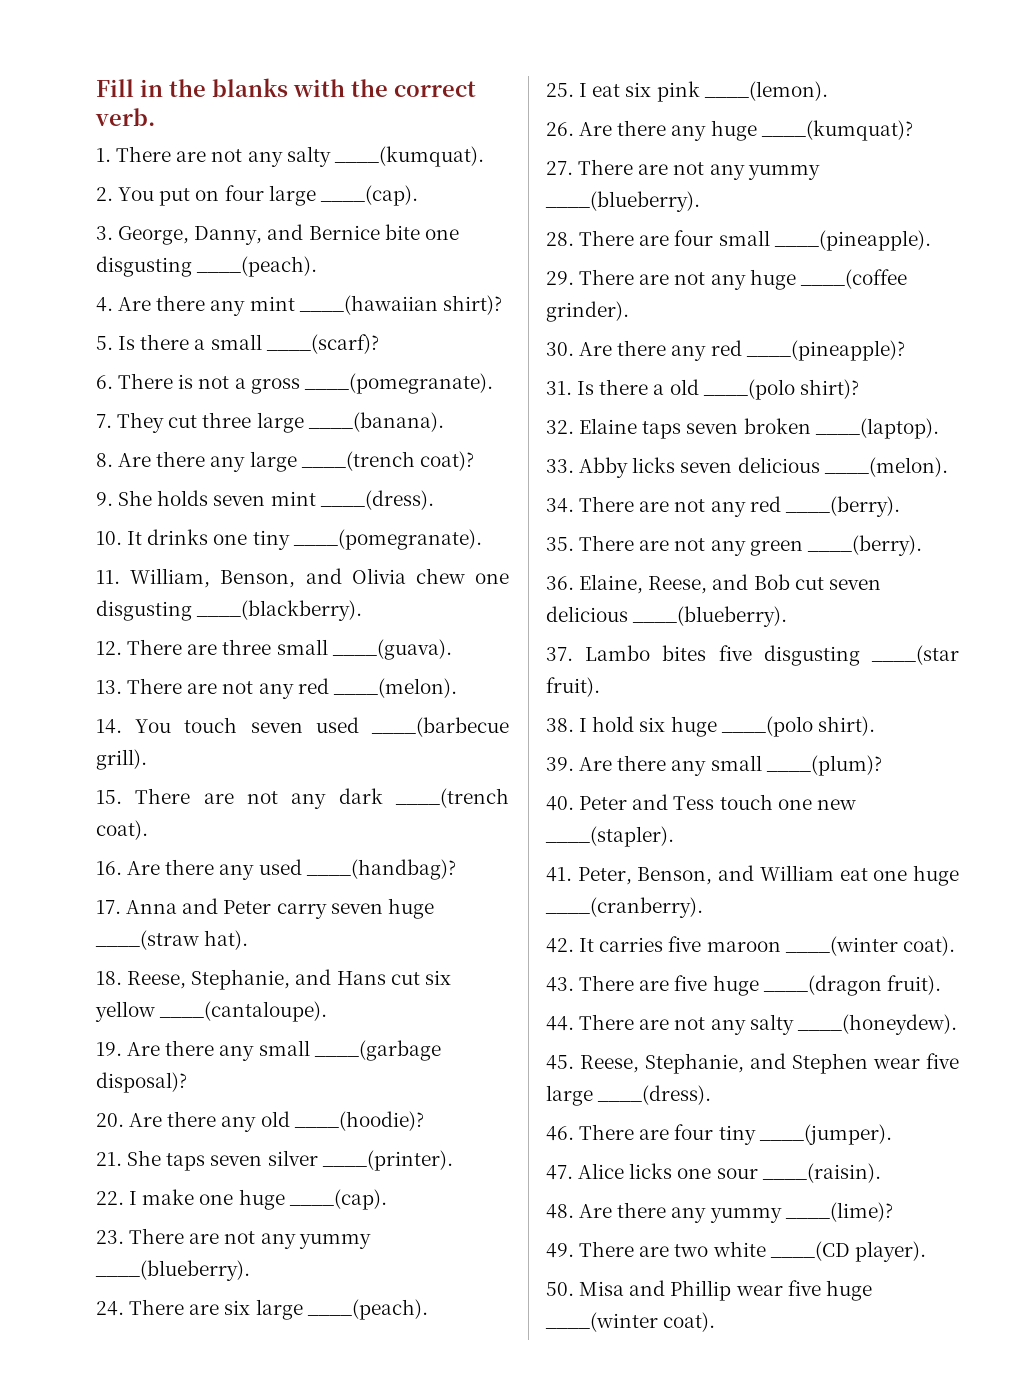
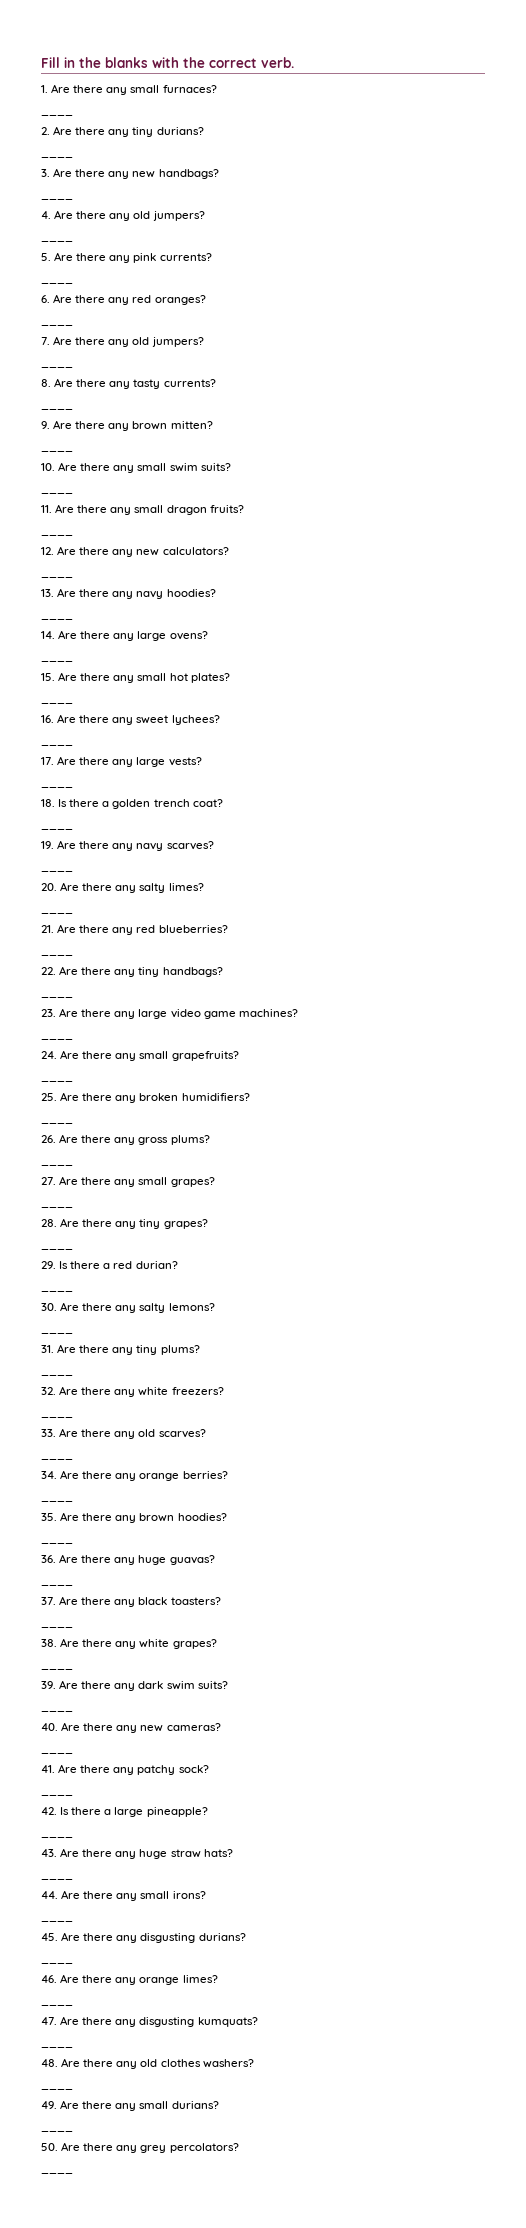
[116,146,484,167] [96,185,418,206] [96,224,459,245] [96,256,318,277] [96,295,502,316] [96,334,379,354] [96,373,493,394] [96,412,444,433] [96,451,474,472] [96,490,434,510] [96,529,482,550] [96,568,510,588] [96,600,363,621] [96,639,452,660] [96,678,457,699] [96,717,510,737] [96,749,147,770] [96,788,509,809] [96,820,148,840] [96,859,456,880] [96,898,434,919] [95,930,249,950] [96,969,451,990] [95,1001,328,1022] There are not any salty ____(kumquat). // 2. You put on four large ____(cap). // 3. George, Danny, and Bernice bite one disgusting ____(peach). // 4. Are there any mint ____(hawaiian shirt)? // 5. Is there a small ____(scarf)? // 6. There is not a gross ____(pomegranate). // 7. They cut three large ____(banana). // 8. Are there any large ____(trench coat)? // 9. She holds seven mint ____(dress). // 10. It drinks one tiny ____(pomegranate). // 11. William, Benson, and Olivia chew one disgusting ____(blackberry). // 12. There are three small ____(guava). // 13. There are not any red ____(melon). // 14. You touch seven used ____(barbecue grill). // 15. There are not any dark ____(trench coat). // 16. Are there any used ____(handbag)? // 17. Anna and Peter carry seven huge ____(straw hat). // 18. Reese, Stephanie, and Hans cut six yellow ____(cantaloupe). -> [51,84,217,95] [41,114,73,116] [41,126,204,137] [41,156,73,158] [41,168,219,179] [41,198,73,200] [41,210,205,221] [41,240,73,242] [41,252,212,263] [41,282,73,284] [41,294,206,305] [41,324,73,326] [41,336,204,347] [41,366,73,368] [41,378,216,389] [41,408,73,410] [41,420,213,431] [41,450,73,452] [41,462,231,473] [41,492,73,494] [41,504,244,515] [41,534,73,536] [41,546,229,557] [41,576,73,578] [41,588,216,599] [41,618,73,620] [41,630,208,641] [41,660,73,662] [41,672,230,683] [41,702,73,704] [41,714,220,725] [41,744,73,746] [41,756,202,767] [41,786,73,788] [41,799,223,809] [41,828,73,830] Are there any small furnaces? // ____ // 2. Are there any tiny durians? // ____ // 3. Are there any new handbags? // ____ // 4. Are there any old jumpers? // ____ // 5. Are there any pink currents? // ____ // 6. Are there any red oranges? // ____ // 7. Are there any old jumpers? // ____ // 8. Are there any tasty currents? // ____ // 9. Are there any brown mitten? // ____ // 10. Are there any small swim suits? // ____ // 11. Are there any small dragon fruits? // ____ // 12. Are there any new calculators? // ____ // 13. Are there any navy hoodies? // ____ // 14. Are there any large ovens? // ____ // 15. Are there any small hot plates? // ____ // 16. Are there any sweet lychees? // ____ // 17. Are there any large vests? // ____ // 18. Is there a golden trench coat? // ____
[258,1040,441,1061] [96,1072,187,1093] small ____(garbage disposal)? -> [136,841,214,851] [41,870,73,872] navy scarves? // ____
[260,1111,424,1131] [96,1150,453,1171] [96,1189,387,1210] [96,1228,371,1249] [95,1260,250,1281] [96,1299,428,1320] [546,81,828,102] [546,120,913,141] [546,159,820,180] [545,191,700,212] [546,230,931,251] [546,269,907,290] [546,301,629,322] [546,340,905,361] [546,379,859,400] [546,418,939,439] [546,457,948,478] [546,496,900,517] [546,535,922,556] [546,574,881,594] [546,606,788,627] [546,645,959,666] [546,677,600,697] [546,716,875,737] [546,755,882,776] [546,794,856,811] [545,826,674,847] [546,865,959,886] [545,897,703,918] [546,936,955,956] [546,975,941,996] [546,1014,957,1035] [546,1053,959,1074] [546,1085,712,1106] [546,1124,892,1145] [546,1163,881,1183] [546,1202,893,1223] [546,1241,926,1262] [546,1280,872,1301] [545,1312,716,1332] old ____(hoodie)? // 21. She taps seven silver ____(printer). // 22. I make one huge ____(cap). // 23. There are not any yummy ____(blueberry). // 24. There are six large ____(peach). // 25. I eat six pink ____(lemon). // 26. Are there any huge ____(kumquat)? // 27. There are not any yummy ____(blueberry). // 28. There are four small ____(pineapple). // 29. There are not any huge ____(coffee grinder). // 30. Are there any red ____(pineapple)? // 31. Is there a old ____(polo shirt)? // 32. Elaine taps seven broken ____(laptop). // 33. Abby licks seven delicious ____(melon). // 34. There are not any red ____(berry). // 35. There are not any green ____(berry). // 36. Elaine, Reese, and Bob cut seven delicious ____(blueberry). // 37. Lambo bites five disgusting ____(star fruit). // 38. I hold six huge ____(polo shirt). // 39. Are there any small ____(plum)? // 40. Peter and Tess touch one new ____(stapler). // 41. Peter, Benson, and William eat one huge ____(cranberry). // 42. It carries five maroon ____(winter coat). // 43. There are five huge ____(dragon fruit). // 44. There are not any salty ____(honeydew). // 45. Reese, Stephanie, and Stephen wear five large ____(dress). // 46. There are four tiny ____(jumper). // 47. Alice licks one sour ____(raisin). // 48. Are there any yummy ____(lime)? // 49. There are two white ____(CD player). // 50. Misa and Phillip wear five huge ____(winter coat). -> [139,883,204,893] [41,912,73,914] [41,924,228,935] [41,954,73,956] [41,966,223,977] [41,996,73,998] [41,1008,298,1019] [41,1038,73,1040] [41,1050,239,1061] [41,1080,73,1082] [41,1092,250,1103] [41,1122,73,1124] [41,1134,210,1145] [41,1164,73,1166] [41,1176,215,1187] [41,1206,73,1208] [41,1218,208,1229] [41,1248,73,1250] [41,1261,178,1269] [41,1290,73,1292] [41,1302,215,1313] [41,1332,73,1334] [41,1344,200,1355] [41,1374,73,1376] [41,1386,224,1397] [41,1416,73,1418] [41,1428,206,1439] [41,1458,73,1460] [41,1470,228,1481] [41,1500,73,1502] [41,1512,227,1523] [41,1542,73,1544] [41,1554,215,1565] [41,1584,73,1586] [41,1596,221,1607] [41,1626,73,1628] [41,1638,217,1649] [41,1668,73,1670] [41,1680,228,1691] [41,1710,73,1712] [41,1722,221,1733] [41,1752,73,1754] [41,1764,209,1775] [41,1794,73,1796] [41,1807,208,1817] [41,1836,73,1838] [41,1848,233,1859] [41,1878,73,1880] [41,1890,206,1901] [41,1920,73,1922] [41,1932,246,1943] [41,1962,73,1964] [41,1974,218,1985] [41,2004,73,2006] [41,2016,258,2027] [41,2046,73,2048] [41,2058,254,2069] [41,2088,73,2090] [41,2100,219,2111] [41,2130,73,2132] [41,2142,239,2153] [41,2172,73,2174] salty limes? // ____ // 21. Are there any red blueberries? // ____ // 22. Are there any tiny handbags? // ____ // 23. Are there any large video game machines? // ____ // 24. Are there any small grapefruits? // ____ // 25. Are there any broken humidifiers? // ____ // 26. Are there any gross plums? // ____ // 27. Are there any small grapes? // ____ // 28. Are there any tiny grapes? // ____ // 29. Is there a red durian? // ____ // 30. Are there any salty lemons? // ____ // 31. Are there any tiny plums? // ____ // 32. Are there any white freezers? // ____ // 33. Are there any old scarves? // ____ // 34. Are there any orange berries? // ____ // 35. Are there any brown hoodies? // ____ // 36. Are there any huge guavas? // ____ // 37. Are there any black toasters? // ____ // 38. Are there any white grapes? // ____ // 39. Are there any dark swim suits? // ____ // 40. Are there any new cameras? // ____ // 41. Are there any patchy sock? // ____ // 42. Is there a large pineapple? // ____ // 43. Are there any huge straw hats? // ____ // 44. Are there any small irons? // ____ // 45. Are there any disgusting durians? // ____ // 46. Are there any orange limes? // ____ // 47. Are there any disgusting kumquats? // ____ // 48. Are there any old clothes washers? // ____ // 49. Are there any small durians? // ____ // 50. Are there any grey percolators? // ____

